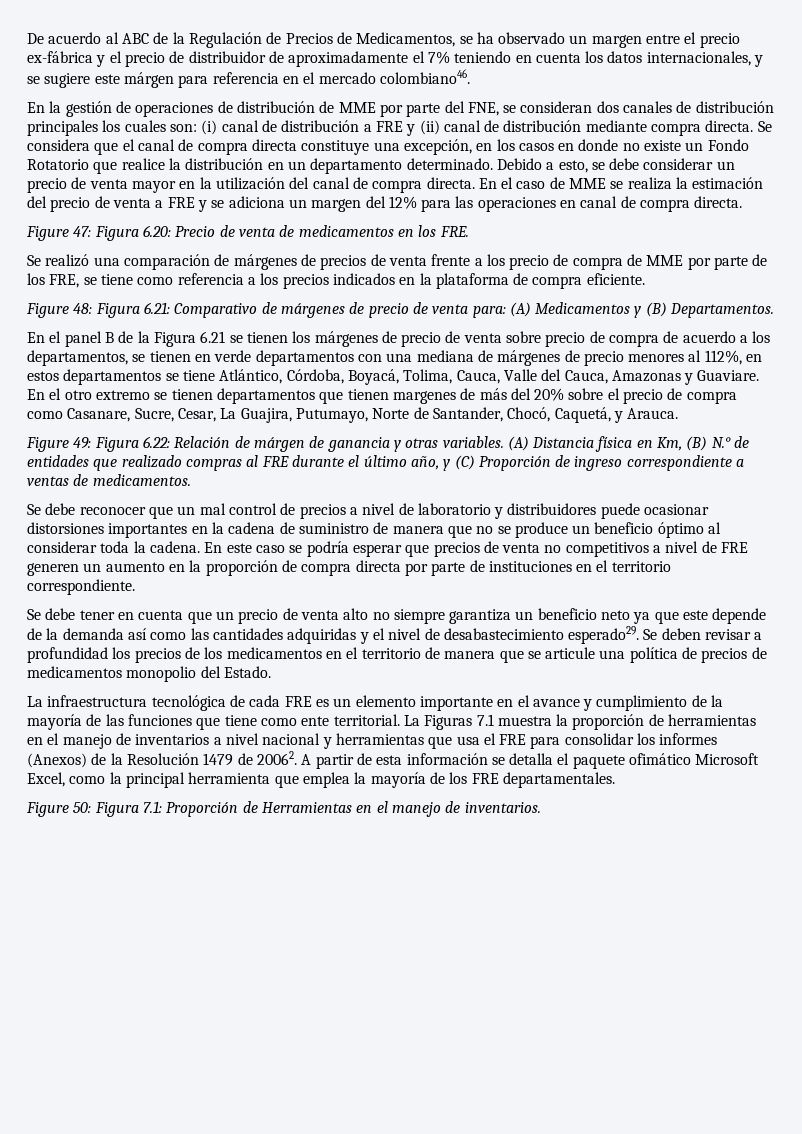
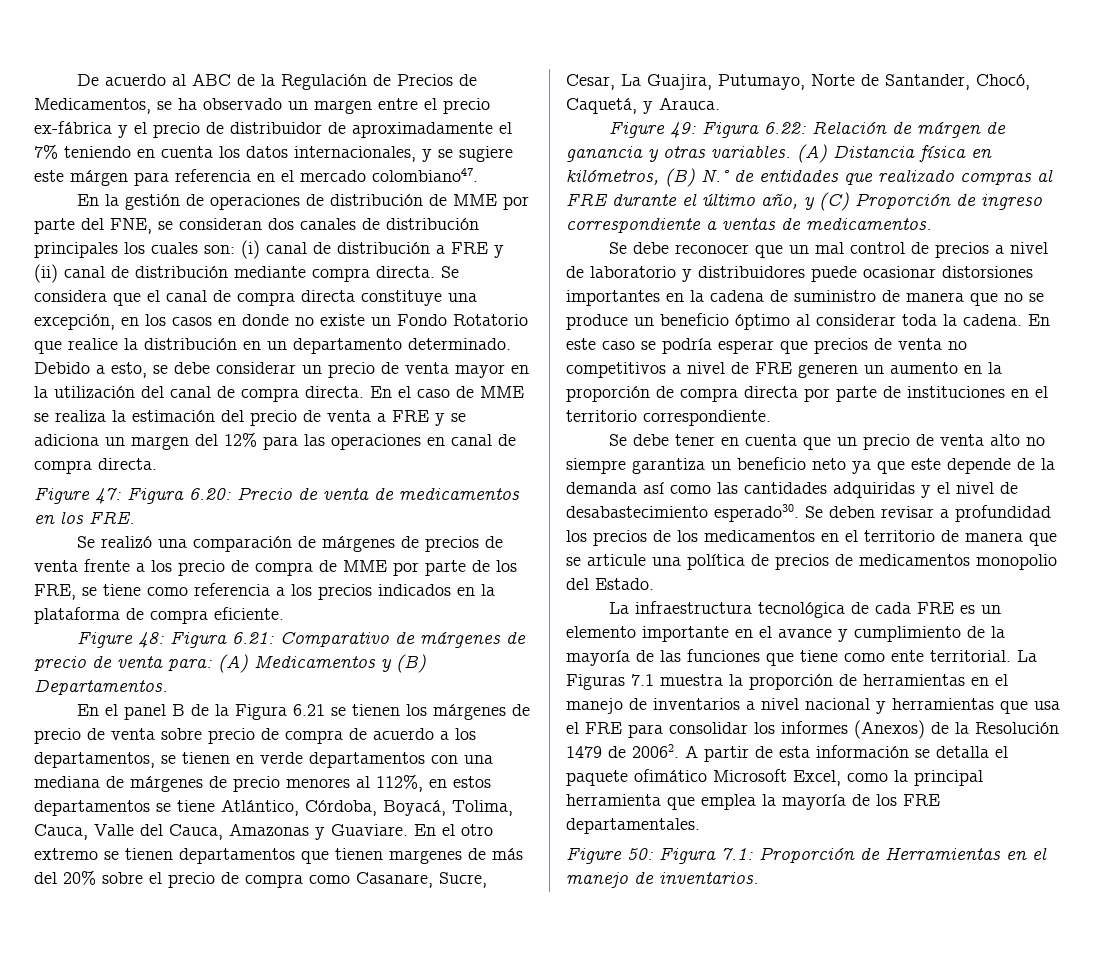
[379,69,470,84] colombiano46. -> [372,168,478,182] colombiano47.
[657,437,683,451] Km, -> [566,169,659,185] kilómetros,
[568,626,640,644] esperado29. -> [714,504,799,522] esperado30.

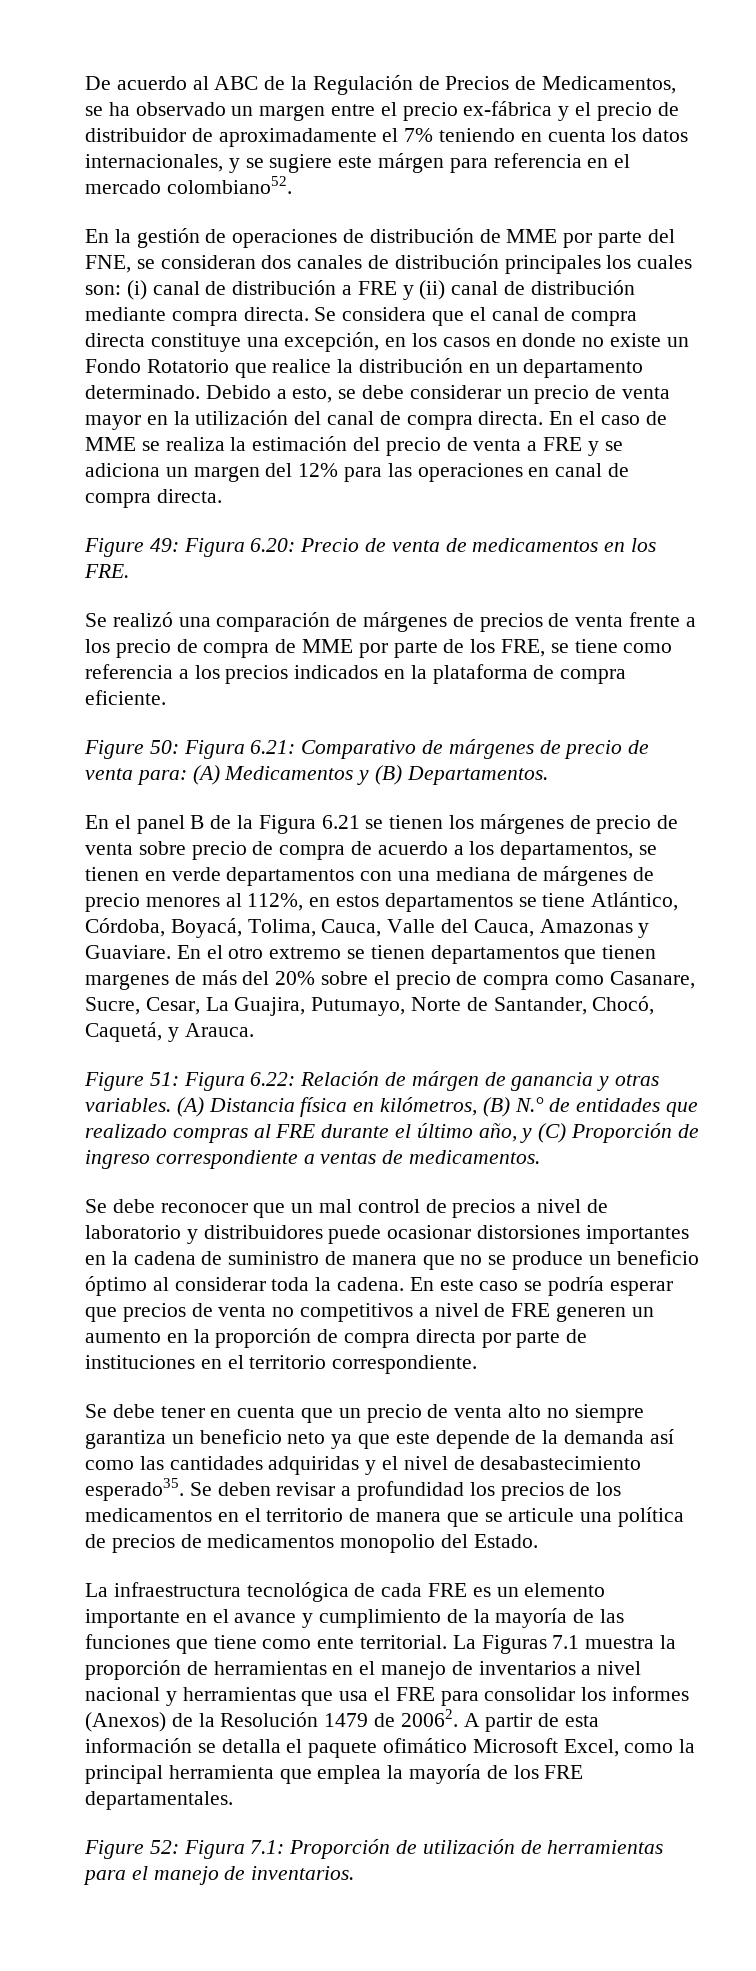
[372,168,478,182] colombiano47. -> [166,176,292,194] colombiano52.
[95,488,121,504] 47: -> [149,538,179,552] 49:
[138,632,165,648] 48: -> [149,740,179,754] 50:
[670,122,697,138] 49: -> [149,1072,179,1086] 51:
[714,504,799,522] esperado30. -> [85,1478,184,1501] esperado35.
[627,848,653,860] 50: -> [149,1840,179,1854] 52:
[885,847,1027,860] Herramientas en -> [422,1839,664,1854] [83,1870,126,1885] utilización de herramientas para

